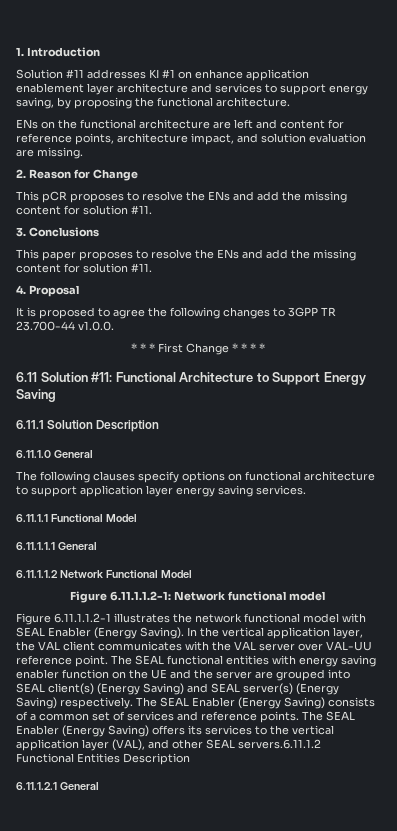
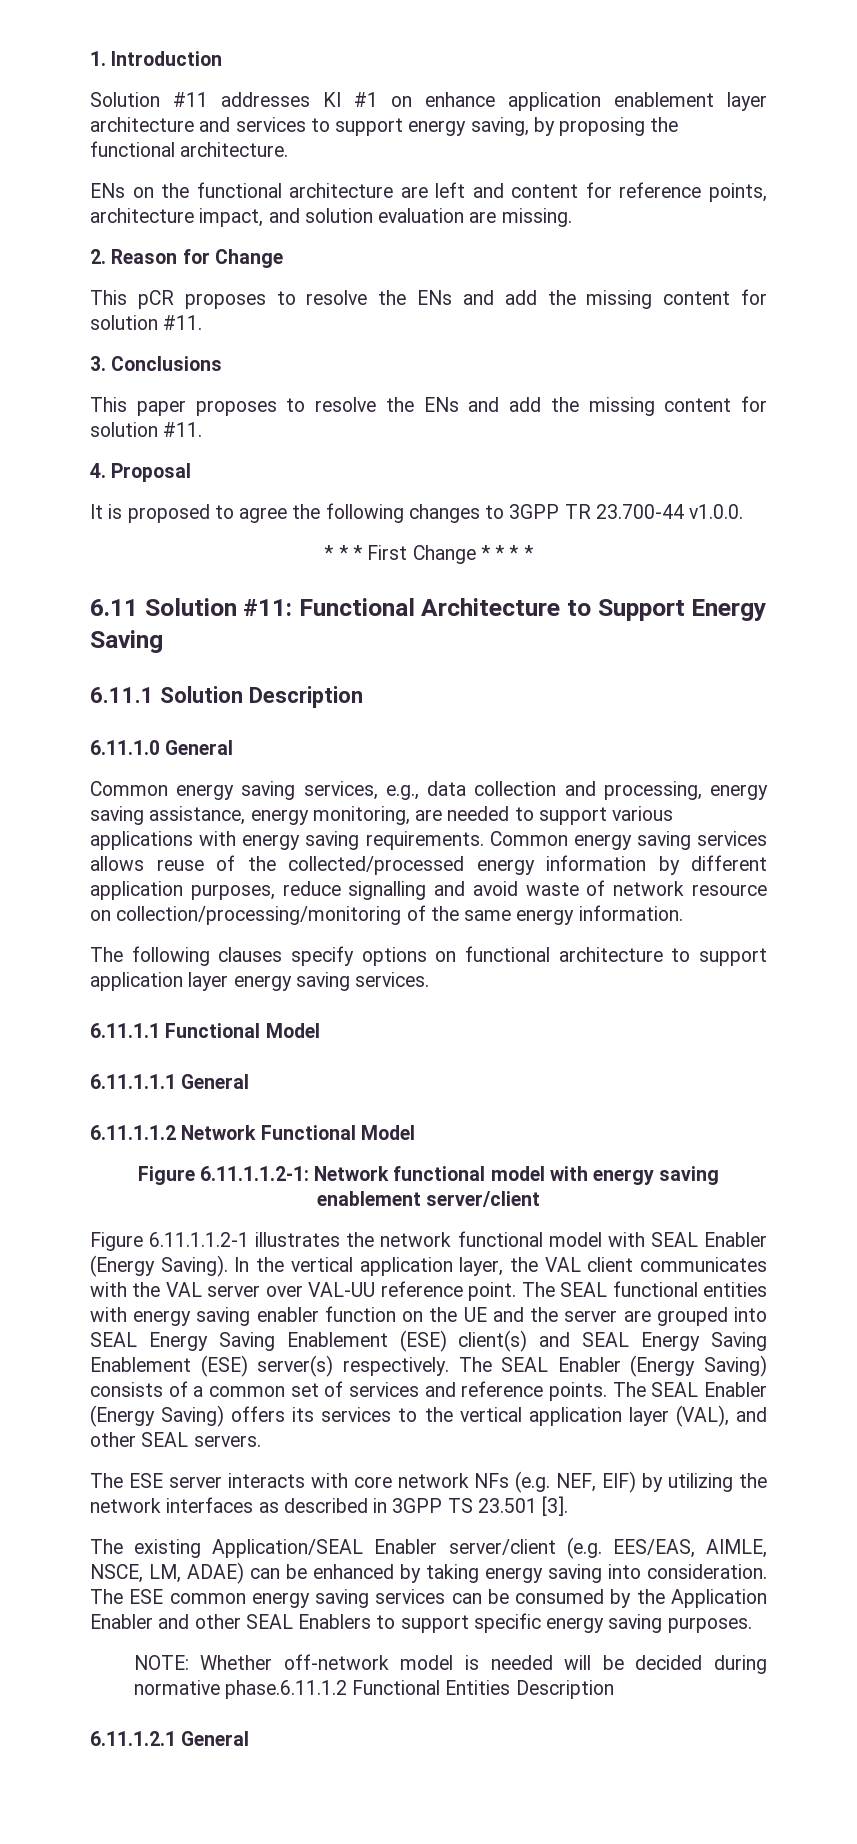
(93, 454) none -> [90,781,768,800] [90,806,674,825] [90,831,767,850] [90,855,767,875] [90,880,767,900] [90,905,683,925] // Common energy saving services, e.g., data collection and processing, energy saving assistance, energy monitoring, are needed to support various applications with energy saving requirements. Common energy saving services allows reuse of the collected/processed energy information by different application purposes, reduce signalling and avoid waste of network resource on collection/processing/monitoring of the same energy information.
(325, 596) none -> [549,1166,720,1185] [316,1191,541,1207] with energy saving enablement server/client
[48,683,339,695] [16,697,57,709] client(s) (Energy Saving) and SEAL server(s) (Energy Saving) -> [148,1330,768,1352] [90,1355,334,1377] Energy Saving Enablement (ESE) client(s) and SEAL Energy Saving Enablement (ESE) server(s)
[238,739,321,749] servers.6.11.1.2 -> [193,1435,261,1447] [90,1471,767,1493] [90,1496,569,1516] [90,1537,767,1559] [90,1562,767,1584] [90,1589,767,1608] [90,1613,752,1633] [133,1654,767,1674] [133,1680,347,1699] servers. // The ESE server interacts with core network NFs (e.g. NEF, EIF) by utilizing the network interfaces as described in 3GPP TS 23.501 [3]. // The existing Application/SEAL Enabler server/client (e.g. EES/EAS, AIMLE, NSCE, LM, ADAE) can be enhanced by taking energy saving into consideration. The ESE common energy saving services can be consumed by the Application Enabler and other SEAL Enablers to support specific energy saving purposes. // NOTE: Whether off-network model is needed will be decided during normative phase.6.11.1.2

